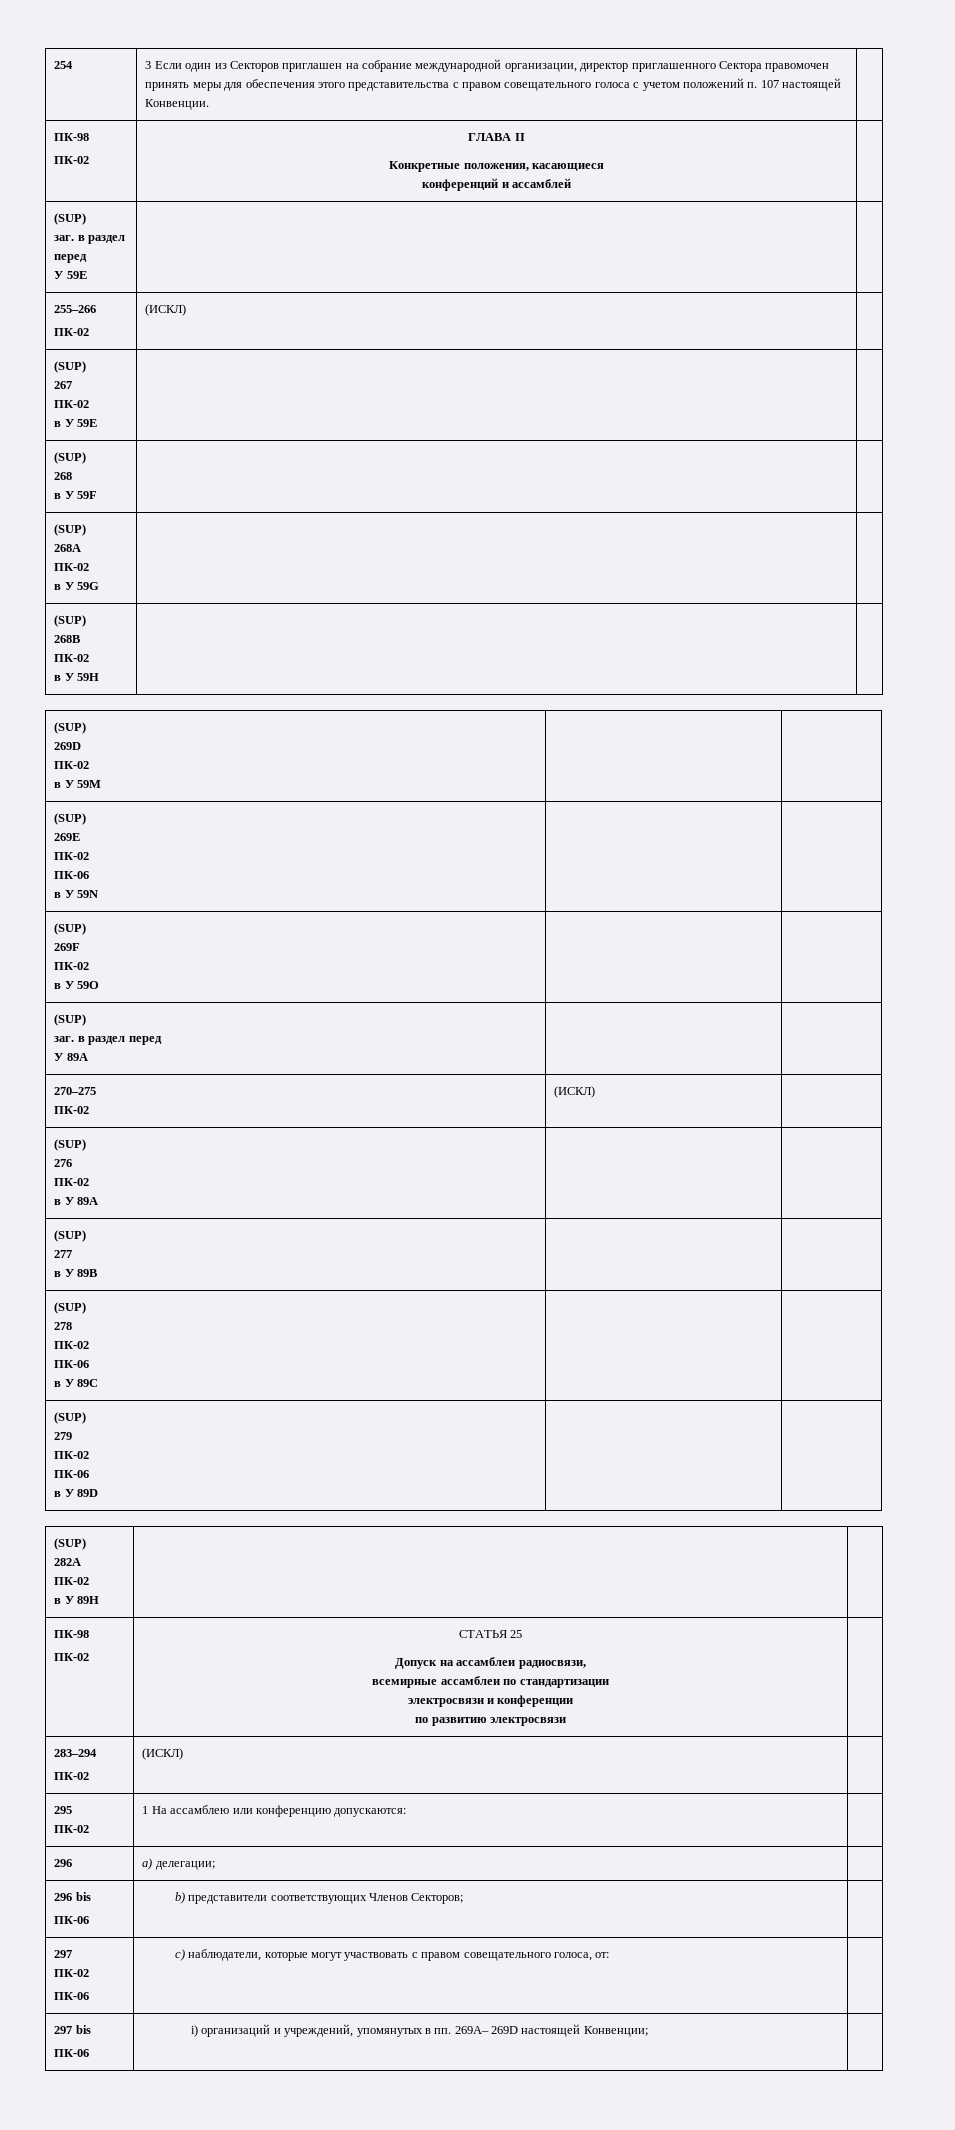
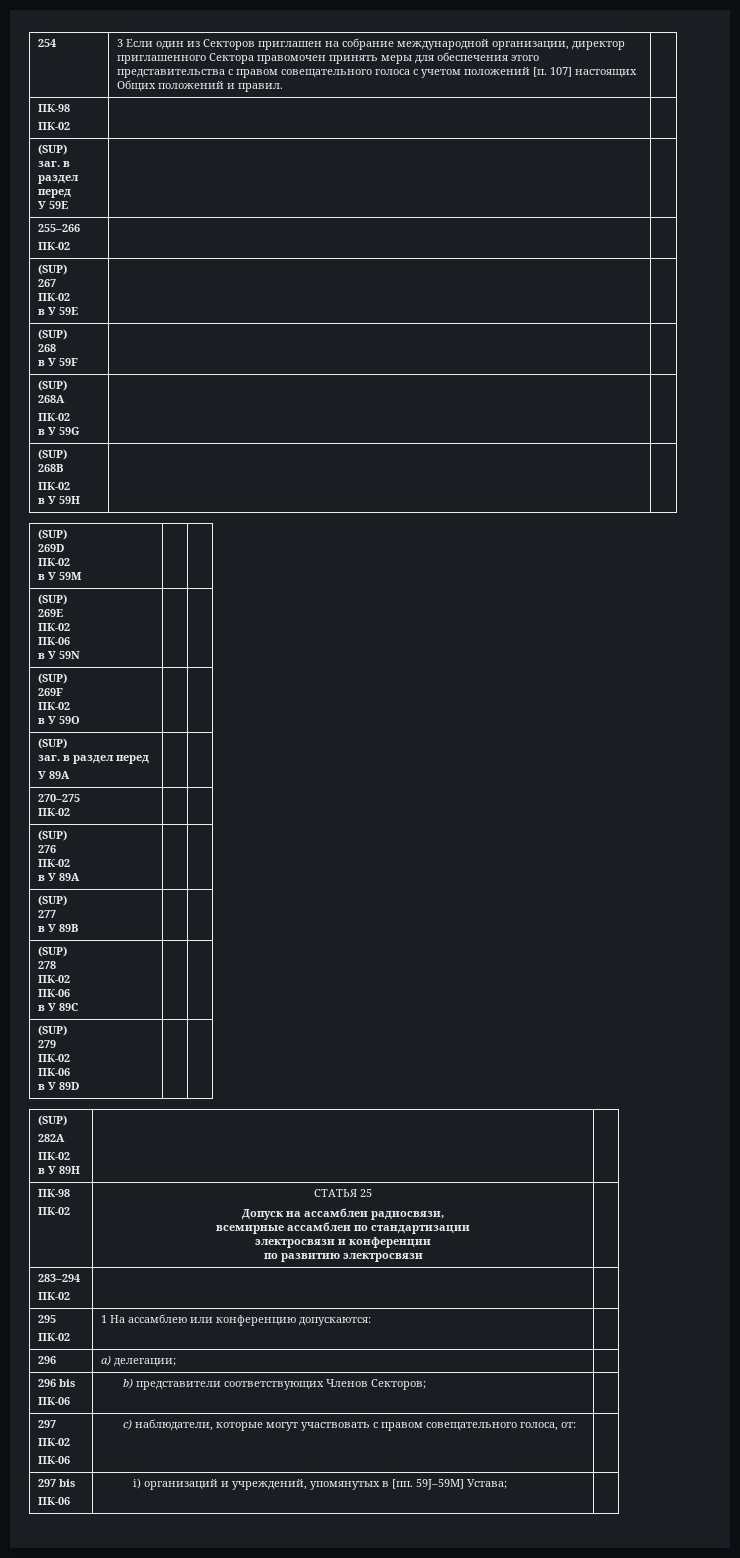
[747,78,842,91] [145,99,210,110] [54,133,90,141] [54,156,90,164] [468,133,525,141] [389,161,604,172] [422,178,571,191] п. 107 настоящей Конвенции. | // ПК-98 // ПК-02 | ГЛАВА II // Конкретные положения, касающиеся // конференций и ассамблей -> [533,67,638,78] [117,80,284,92] [38,104,71,112] [38,122,71,130] [п. 107] настоящих Общих положений и правил. | // ПК-98 // ПК-02 |
[145,304,187,316] (ИСКЛ) -> (71, 246) none
[554,1086,596,1098] (ИСКЛ) -> (71, 812) none
[142,1748,184,1760] (ИСКЛ) -> (71, 1296) none
[434,2024,648,2037] пп. 269A– 269D настоящей Конвенции; -> [392,1479,508,1490] [пп. 59J–59M] Устава;

